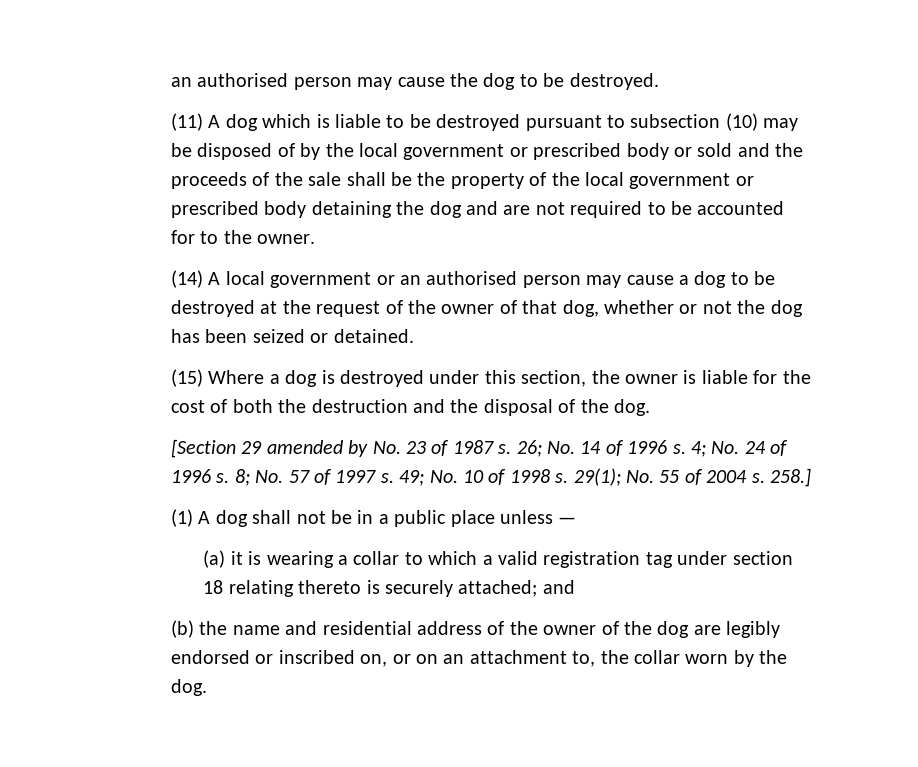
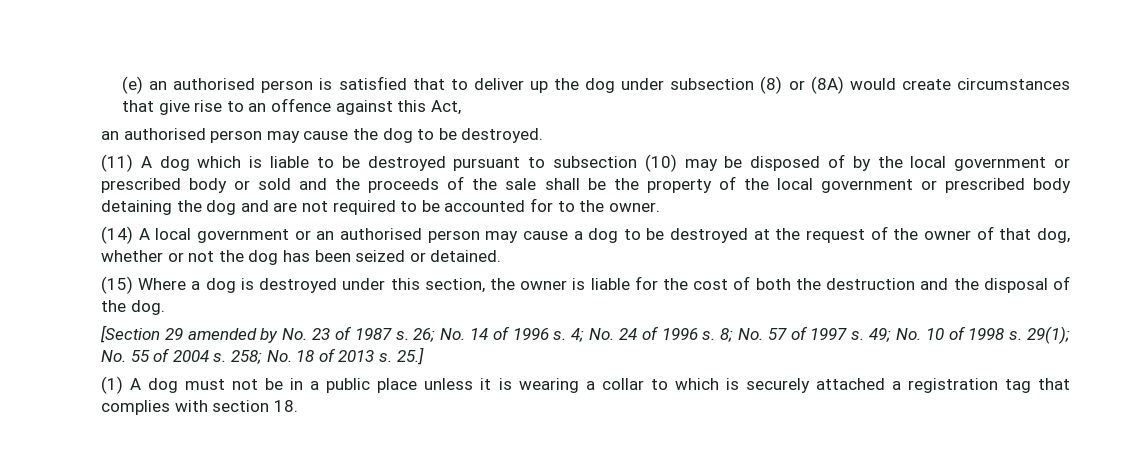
(170, 82) none -> [122,76,1070,94] [122,98,461,115] (e) an authorised person is satisfied that to deliver up the dog under subsection (8) or (8A) would create circumstances that give rise to an offence against this Act, //
[769,468,811,487] 258.] -> [230,347,424,365] 258; No. 18 of 2013 s. 25.]
[252,510,292,524] shall -> [185,379,226,390] must
[558,517,577,524] [203,550,226,568] — // (a) -> (474, 384) none
[482,551,793,568] [203,580,575,597] [170,620,781,638] [170,650,788,667] [170,679,207,696] a valid registration tag under section 18 relating thereto is securely attached; and // (b) the name and residential address of the owner of the dog are legibly endorsed or inscribed on, or on an attachment to, the collar worn by the dog. -> [725,378,1071,393] [101,400,298,415] is securely attached a registration tag that complies with section 18.

